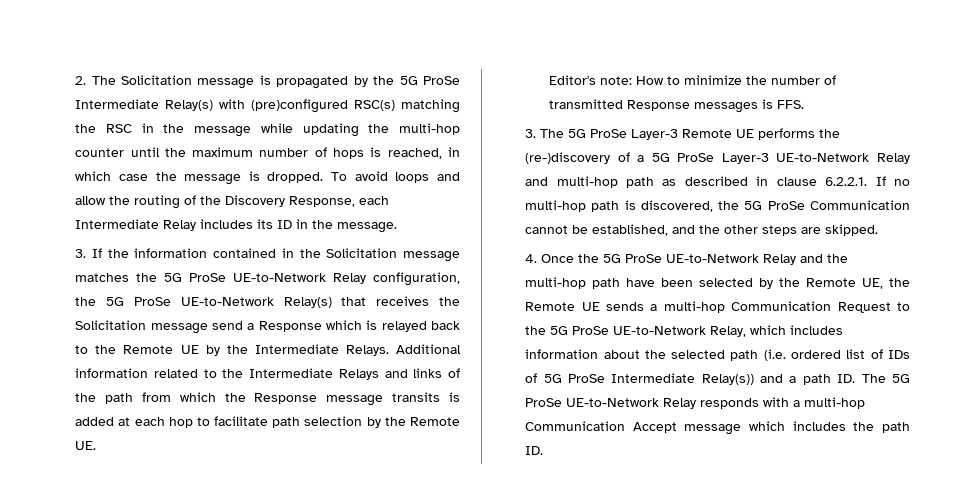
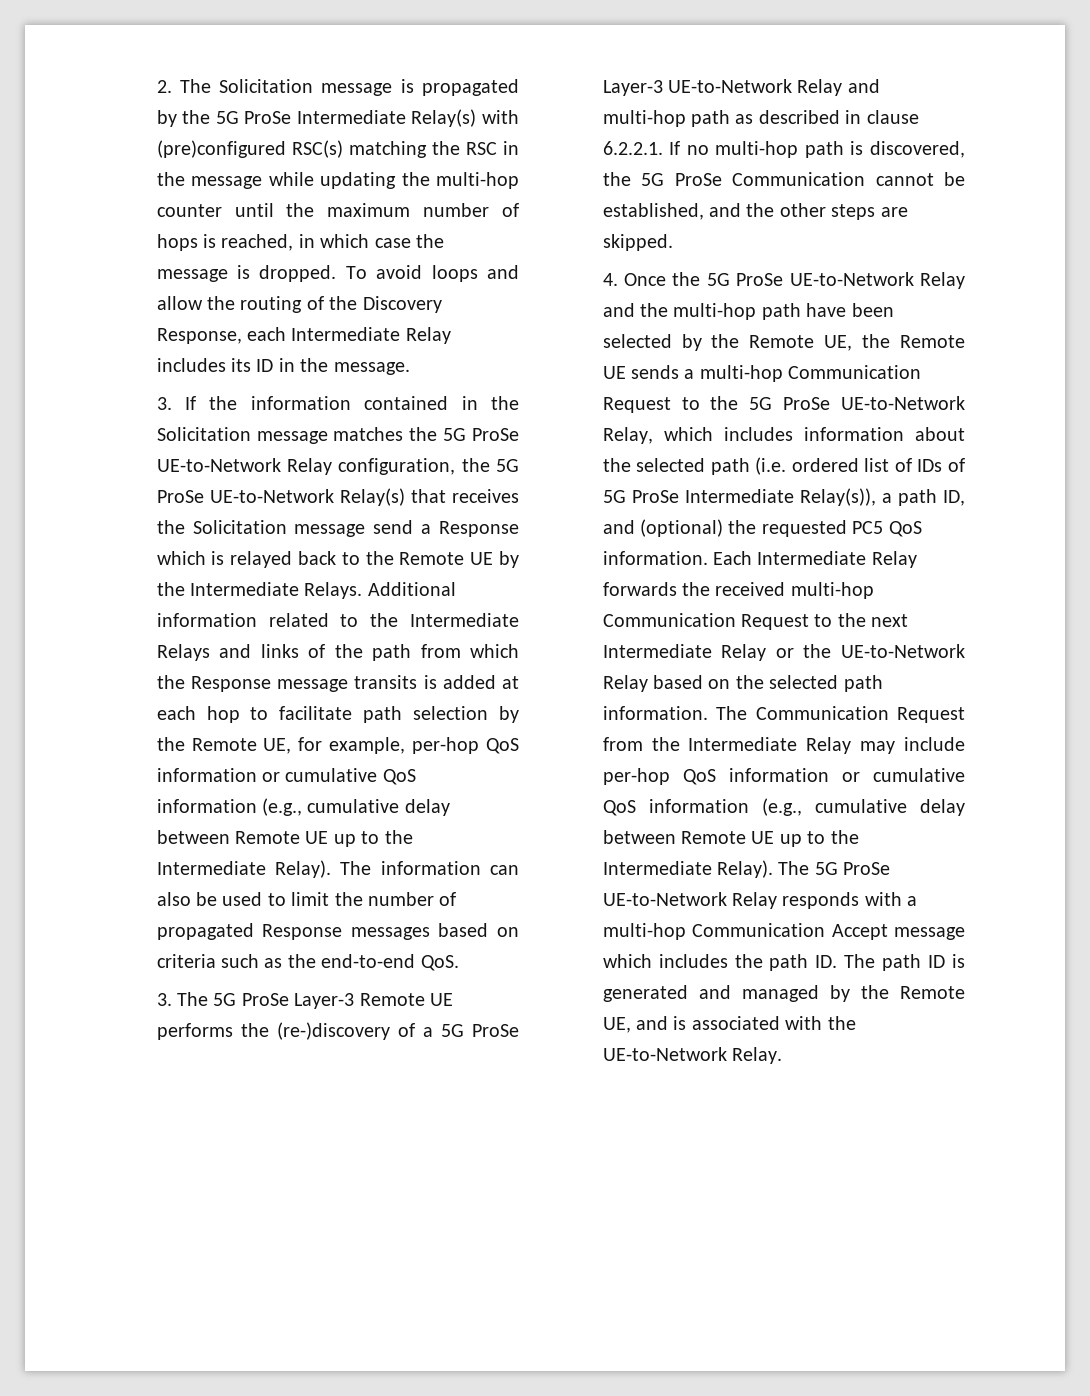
[75,441,97,450] [549,75,743,85] UE. // Editor's note: How to minimize -> [263,737,519,754] [156,768,416,785] [156,798,450,816] [156,830,413,847] [156,860,519,878] [156,892,330,906] UE, for example, per-hop QoS information or cumulative QoS information (e.g., cumulative delay between Remote UE up to the Intermediate Relay). The information can also be used to limit
[549,99,624,109] transmitted -> [156,923,254,940] propagated
[762,99,805,109] is FFS. -> [438,923,519,937] [156,954,459,971] based on criteria such as the end-to-end QoS.
[701,374,856,385] Relay(s)) and a path ID. -> [799,488,965,506] [602,519,922,537] [602,551,917,568] [602,582,874,599] [602,613,909,630] [602,644,965,661] [602,675,883,692] [602,706,965,723] [602,737,965,754] [602,768,965,785] [602,798,965,816] [602,830,859,847] [602,860,774,878] Relay(s)), a path ID, and (optional) the requested PC5 QoS information. Each Intermediate Relay forwards the received multi-hop Communication Request to the next Intermediate Relay or the UE-to-Network Relay based on the selected path information. The Communication Request from the Intermediate Relay may include per-hop QoS information or cumulative QoS information (e.g., cumulative delay between Remote UE up to the Intermediate Relay).
(544, 450) none -> [844,954,966,971] [602,985,965,1002] [602,1016,856,1033] [602,1047,783,1064] The path ID is generated and managed by the Remote UE, and is associated with the UE-to-Network Relay.

